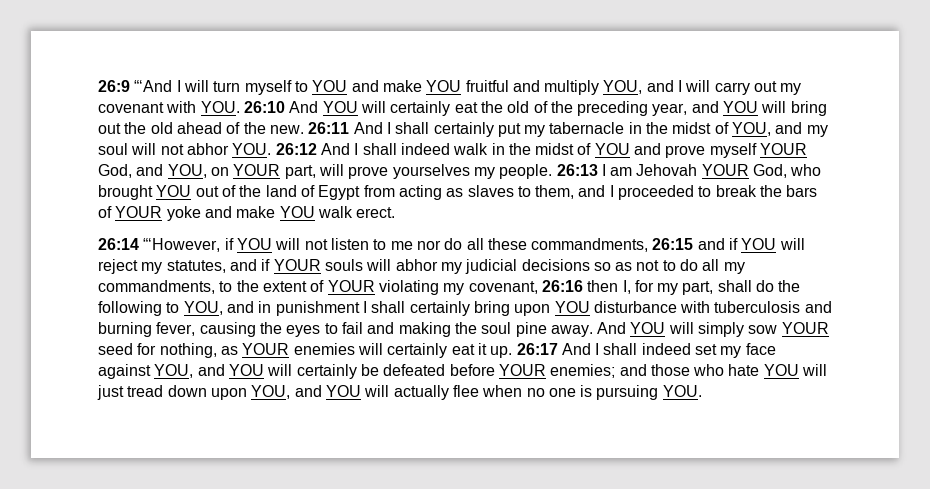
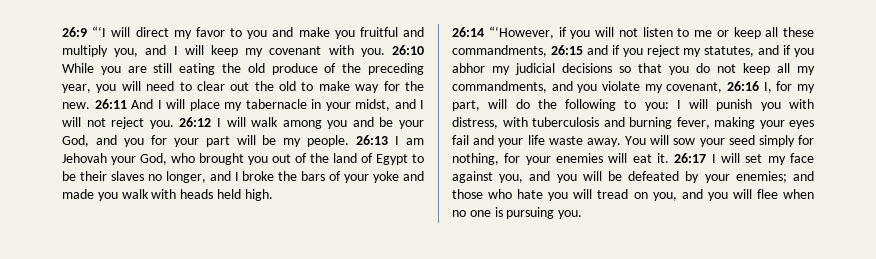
[134,80,462,95] “‘And I will turn myself to YOU and make YOU -> [92,26,355,39] “‘I will direct my favor to you and make you
[603,80,778,95] YOU, and I will carry out -> [114,45,238,57] you, and I will keep
[200,101,530,116] YOU. 26:10 And YOU will certainly eat the old -> [360,45,424,57] [62,63,318,75] you. 26:10 While you are still eating the old produce
[691,101,827,116] [98,122,241,134] and YOU will bring out the old ahead of -> [96,81,400,93] you will need to clear out the old to make way for
[395,122,828,137] [98,143,808,158] [98,164,470,179] shall certainly put my tabernacle in the midst of YOU, and my soul will not abhor YOU. 26:12 And I shall indeed walk in the midst of YOU and prove myself YOUR God, and YOU, on YOUR part, will prove yourselves -> [166,99,424,111] [62,117,424,129] [62,135,277,147] will place my tabernacle in your midst, and I will not reject you. 26:12 I will walk among you and be your God, and you for your part will be
[701,164,749,176] YOUR -> [111,156,136,165] your
[156,185,192,197] YOU -> [248,156,268,165] you
[363,185,757,200] from acting as slaves to them, and I proceeded to break -> [412,154,424,163] [62,171,275,183] to be their slaves no longer, and I broke
[115,206,163,218] YOUR -> [344,174,370,183] your
[236,206,396,218] make YOU walk erect. -> [62,189,273,201] made you walk with heads held high.
[236,238,272,250] YOU -> [570,30,591,39] you
[416,238,463,250] nor do -> [716,27,761,39] or keep
[741,238,805,250] YOU will -> [622,48,643,57] you
[273,259,392,271] YOUR souls will -> [794,48,814,57] you
[615,259,745,274] [98,280,439,295] as not to do all my commandments, to the extent of YOUR violating -> [638,63,815,75] [452,81,640,93] that you do not keep all my commandments, and you violate
[587,280,619,292] then -> (759, 86) none
[717,280,752,292] shall -> [488,99,508,109] will
[183,301,677,316] YOU, and in punishment I shall certainly bring upon YOU disturbance -> [644,99,814,111] [452,117,498,129] you: I will punish you with distress,
[199,322,829,337] [98,343,776,358] [98,364,546,379] causing the eyes to fail and making the soul pine away. And YOU will simply sow YOUR seed for nothing, as YOUR enemies will certainly eat it up. 26:17 And I shall indeed set my face against YOU, and YOU will certainly be defeated before YOUR -> [714,117,814,129] [452,135,814,147] [452,153,814,165] [452,171,730,183] making your eyes fail and your life waste away. You will sow your seed simply for nothing, for your enemies will eat it. 26:17 I will set my face against you, and you will be defeated by your
[763,364,828,376] [97,385,449,400] YOU will just tread down upon YOU, and YOU will actually -> [548,189,752,201] you will tread on you, and you will
[662,385,702,397] YOU. -> [558,210,583,219] you.

